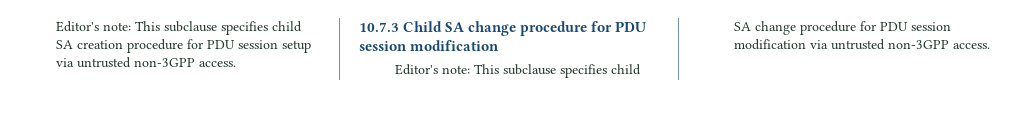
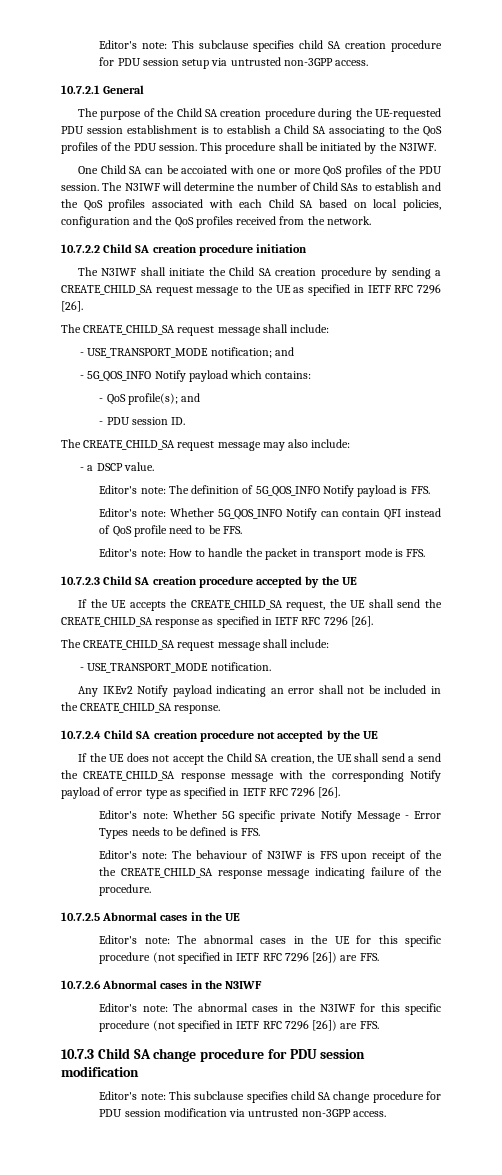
(237, 64) none -> [61,85,145,94] [77,108,441,120] [61,125,442,137] [61,142,436,154] [77,165,442,177] [61,182,441,191] [61,199,441,211] [61,216,371,228] [61,244,308,256] [77,267,441,279] [61,284,441,296] [61,301,83,312] [61,324,330,336] [80,347,294,358] [80,370,312,382] [99,393,201,405] [99,417,186,425] [61,439,351,451] [80,462,154,471] [99,485,430,497] [99,508,441,520] [99,525,242,537] [99,548,426,560] [61,576,357,588] [77,599,443,611] [61,616,373,628] [61,639,330,651] [80,662,271,673] [77,685,442,697] [61,702,221,714] [61,730,379,742] [77,753,441,765] [61,770,441,782] [61,787,341,799] [99,810,441,822] [99,827,260,839] [99,850,442,862] [99,867,442,879] [99,884,152,896] [61,912,241,921] [99,935,441,947] [99,952,379,964] [61,980,263,989] [99,1003,441,1015] [99,1020,379,1032] // 10.7.2.1 General // The purpose of the Child SA creation procedure during the UE-requested PDU session establishment is to establish a Child SA associating to the QoS profiles of the PDU session. This procedure shall be initiated by the N3IWF. // One Child SA can be accoiated with one or more QoS profiles of the PDU session. The N3IWF will determine the number of Child SAs to establish and the QoS profiles associated with each Child SA based on local policies, configuration and the QoS profiles received from the network. // 10.7.2.2 Child SA creation procedure initiation // The N3IWF shall initiate the Child SA creation procedure by sending a CREATE_CHILD_SA request message to the UE as specified in IETF RFC 7296 [26]. // The CREATE_CHILD_SA request message shall include: // - USE_TRANSPORT_MODE notification; and // - 5G_QOS_INFO Notify payload which contains: // - QoS profile(s); and // - PDU session ID. // The CREATE_CHILD_SA request message may also include: // - a DSCP value. // Editor's note: The definition of 5G_QOS_INFO Notify payload is FFS. // Editor's note: Whether 5G_QOS_INFO Notify can contain QFI instead of QoS profile need to be FFS. // Editor's note: How to handle the packet in transport mode is FFS. // 10.7.2.3 Child SA creation procedure accepted by the UE // If the UE accepts the CREATE_CHILD_SA request, the UE shall send the CREATE_CHILD_SA response as specified in IETF RFC 7296 [26]. // The CREATE_CHILD_SA request message shall include: // - USE_TRANSPORT_MODE notification. // Any IKEv2 Notify payload indicating an error shall not be included in the CREATE_CHILD_SA response. // 10.7.2.4 Child SA creation procedure not accepted by the UE // If the UE does not accept the Child SA creation, the UE shall send a send the CREATE_CHILD_SA response message with the corresponding Notify payload of error type as specified in IETF RFC 7296 [26]. // Editor's note: Whether 5G specific private Notify Message - Error Types needs to be defined is FFS. // Editor's note: The behaviour of N3IWF is FFS upon receipt of the the CREATE_CHILD_SA response message indicating failure of the procedure. // 10.7.2.5 Abnormal cases in the UE // Editor's note: The abnormal cases in the UE for this specific procedure (not specified in IETF RFC 7296 [26]) are FFS. // 10.7.2.6 Abnormal cases in the N3IWF // Editor's note: The abnormal cases in the N3IWF for this specific procedure (not specified in IETF RFC 7296 [26]) are FFS.

